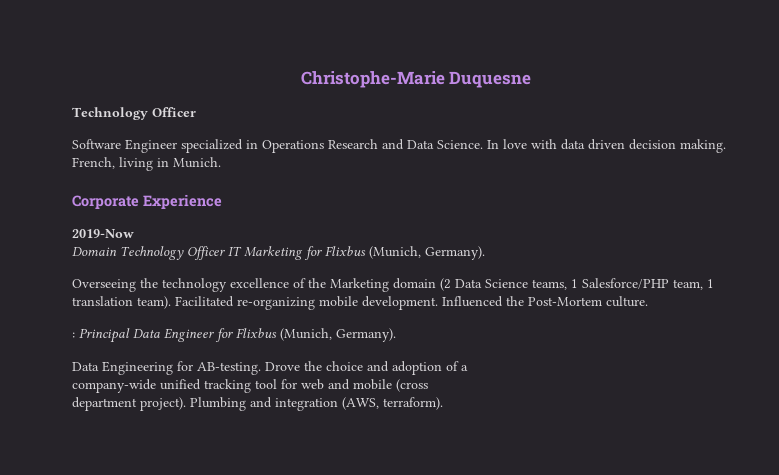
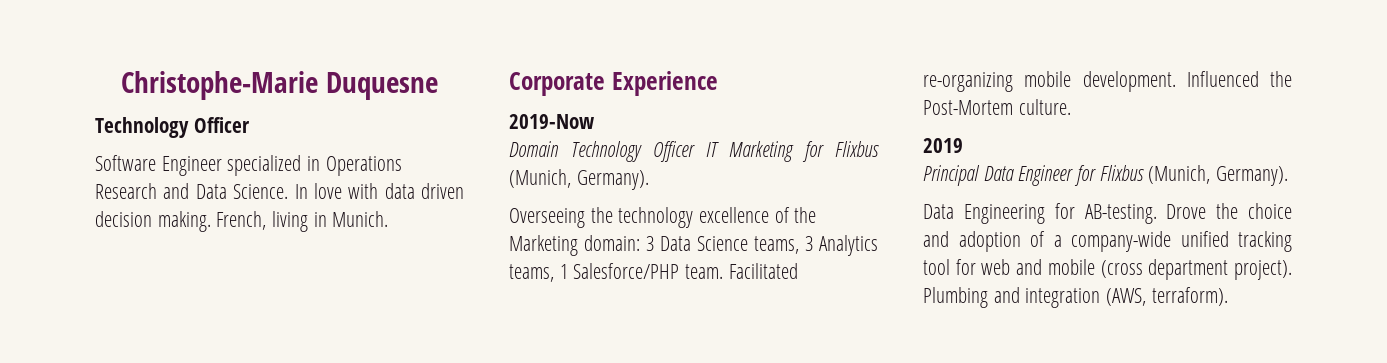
[393,278,451,291] domain (2 -> [584,235,654,251] domain: 3
[571,278,714,290] [72,296,171,309] 1 Salesforce/PHP team, 1 translation team). -> [805,235,878,256] [509,263,724,282] 3 Analytics teams, 1 Salesforce/PHP team.
[72,332,75,338] : -> [923,138,963,153] 2019 //
(468, 368) // -> (1062, 241) none
(428, 385) // -> (1143, 269) none

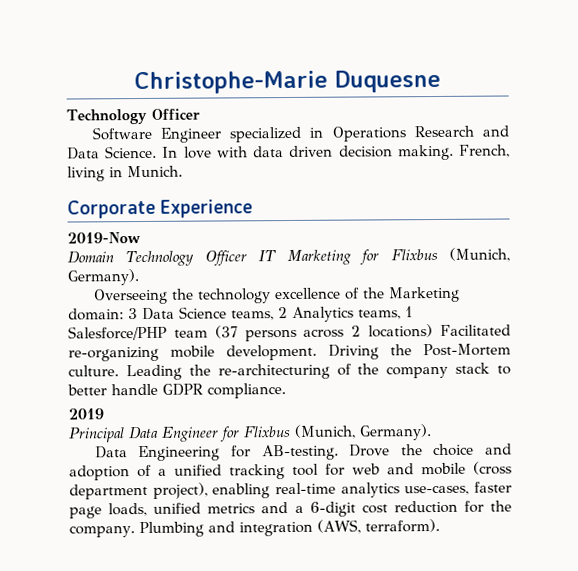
[805,236,813,251] 3 -> [278,307,288,319] 2
[685,264,724,279] team. -> [173,324,434,342] team (37 persons across 2 locations)
[1186,71,1259,87] Influenced -> [328,344,379,360] Driving
(1071, 107) none -> [125,362,511,381] [67,383,286,399] Leading the re-architecturing of the company stack to better handle GDPR compliance.
[1071,231,1171,252] company-wide -> (167, 472) none
[1234,260,1292,280] project). -> [152,481,513,499] [69,500,513,519] [69,525,135,538] project), enabling real-time analytics use-cases, faster page loads, unified metrics and a 6-digit cost reduction for the company.

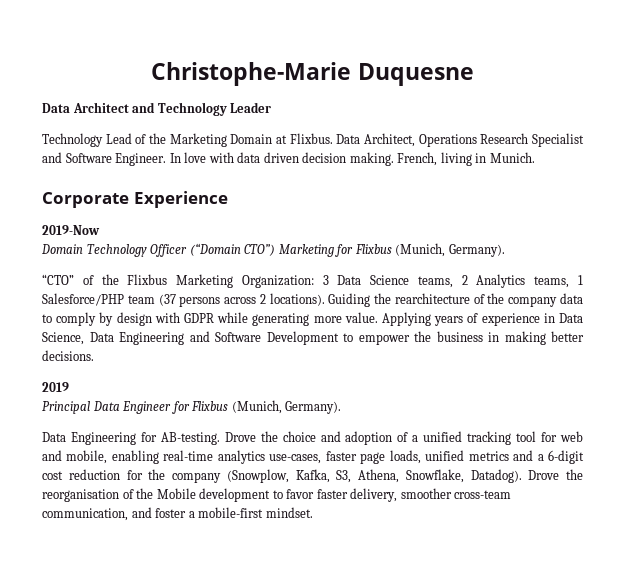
[66,108,200,125] [91,125,509,143] [67,145,158,160] Technology Officer // Software Engineer specialized in Operations Research and Data Science. -> [42,102,272,116] [42,133,584,147] [42,152,167,166] Data Architect and Technology Leader // Technology Lead of the Marketing Domain at Flixbus. Data Architect, Operations Research Specialist and Software Engineer.
[258,250,278,262] IT -> [189,243,276,256] (“Domain CTO”)
[93,286,460,305] [68,308,124,321] Overseeing the technology excellence of the Marketing domain: -> [42,274,314,288] “CTO” of the Flixbus Marketing Organization:
[368,324,511,338] [68,343,511,362] [68,362,511,381] [67,383,286,399] locations) Facilitated re-organizing mobile development. Driving the Post-Mortem culture. Leading the re-architecturing of the company stack to better handle GDPR compliance. -> [269,293,583,307] [42,312,583,326] [42,331,584,345] [42,350,94,361] locations). Guiding the rearchitecture of the company data to comply by design with GDPR while generating more value. Applying years of experience in Data Science, Data Engineering and Software Development to empower the business in making better decisions.
[421,461,512,476] [69,482,208,500] mobile (cross department project), -> [66,450,108,464] mobile,
[69,518,440,538] company. Plumbing and integration (AWS, terraform). -> [172,469,583,483] [42,488,512,502] [42,507,313,521] company (Snowplow, Kafka, S3, Athena, Snowflake, Datadog). Drove the reorganisation of the Mobile development to favor faster delivery, smoother cross-team communication, and foster a mobile-first mindset.

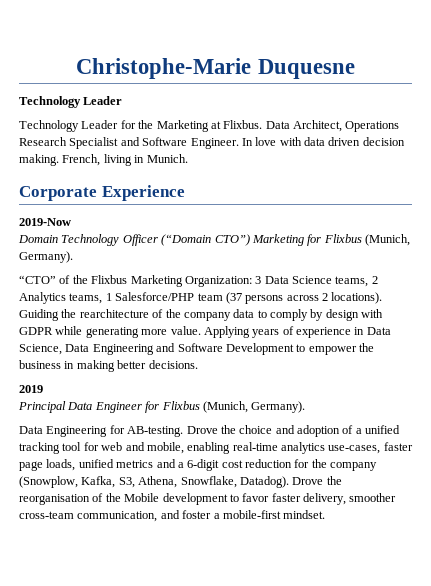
[42,102,156,113] Data Architect and -> (355, 69) none
[105,133,147,144] Lead of -> [81,120,136,129] Leader for
[230,134,273,144] Domain -> (209, 126) none

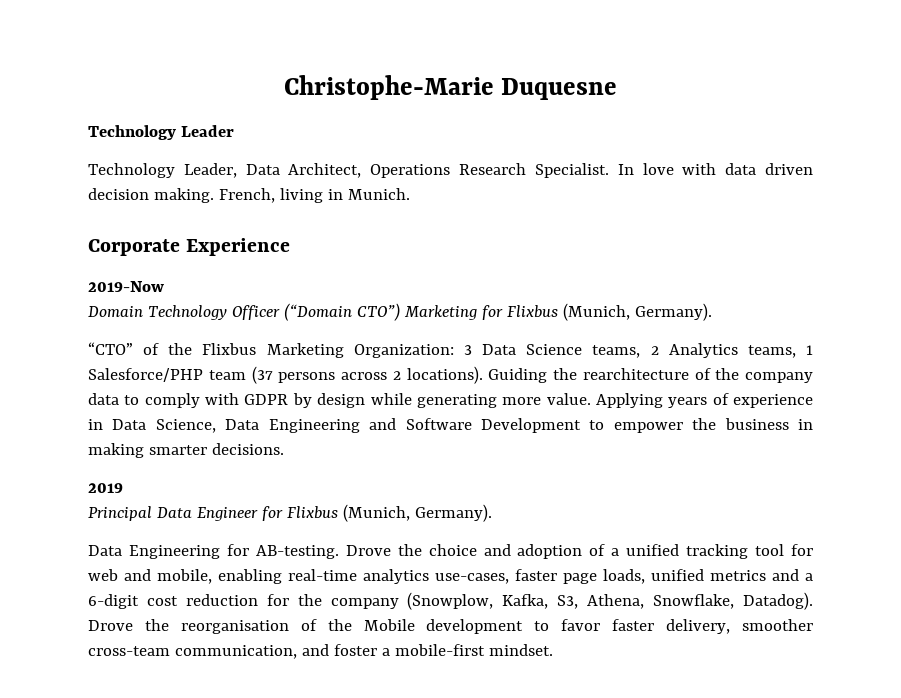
[81,120,400,132] [19,137,239,149] Leader for the Marketing at Flixbus. Data Architect, Operations Research Specialist and Software Engineer. -> [183,163,609,178] Leader, Data Architect, Operations Research Specialist.
[310,309,384,321] [19,327,53,335] by design with GDPR -> [205,393,366,408] with GDPR by design
[117,360,147,369] better -> [148,445,207,455] smarter

